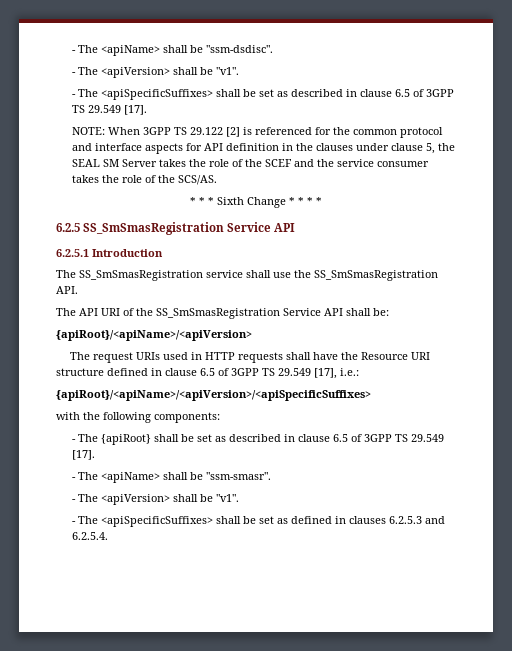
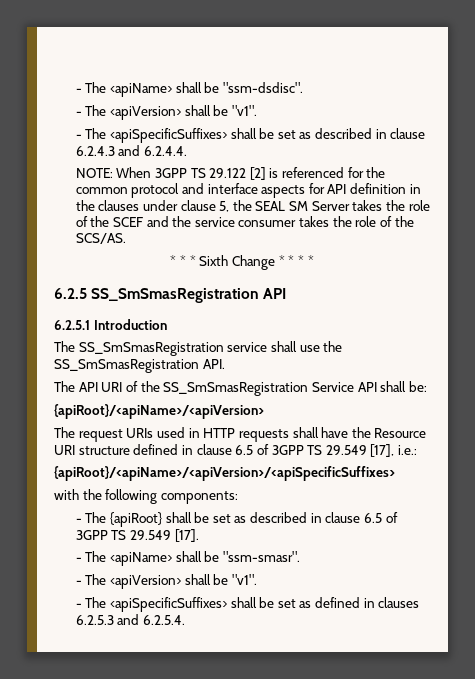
[395,89,455,97] [72,105,148,115] 6.5 of 3GPP TS 29.549 [17]. -> [75,145,187,156] 6.2.4.3 and 6.2.4.4.
[227,222,272,232] Service -> (260, 295) none

